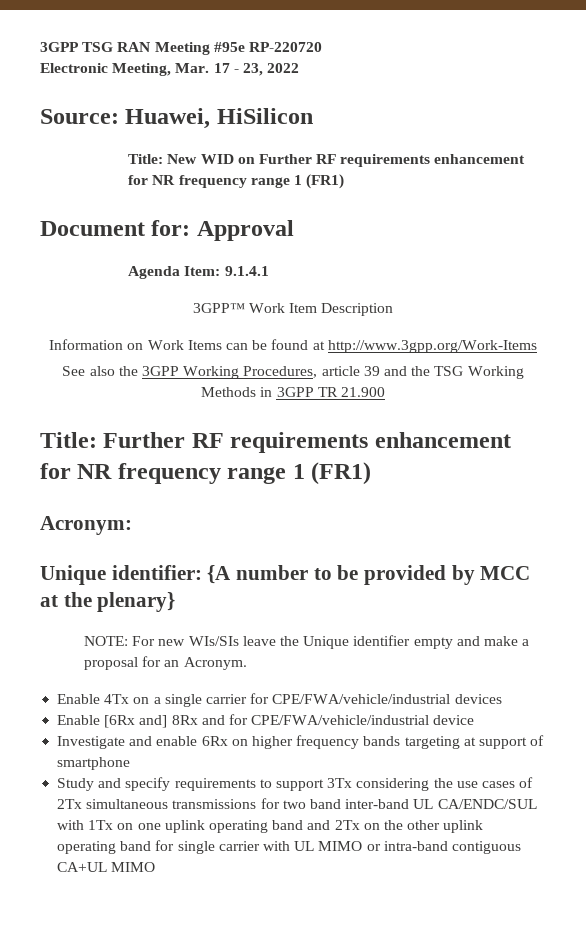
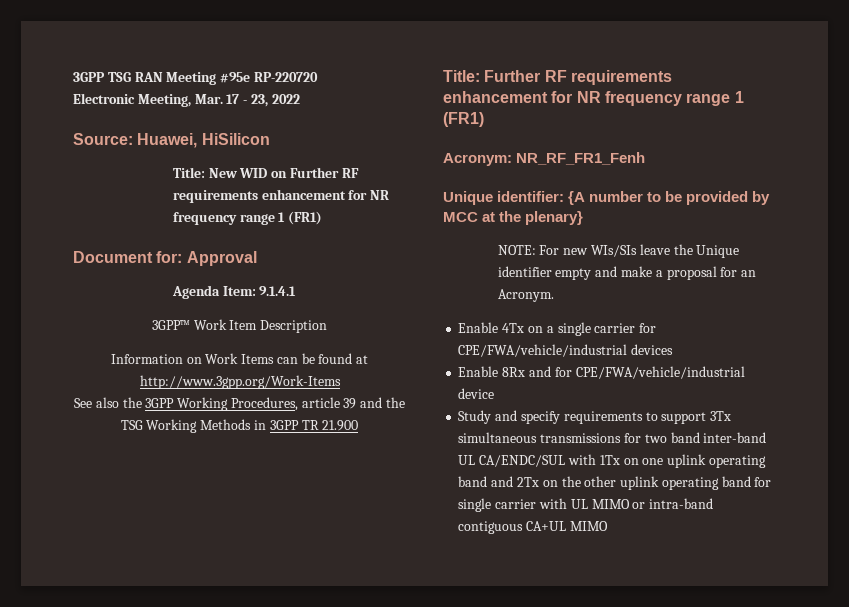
(132, 525) none -> [516,152,646,165] NR_RF_FR1_Fenh
[104,715,168,728] [6Rx and] -> (499, 371) none
[57,735,545,749] [57,757,131,770] // Investigate and enable 6Rx on higher frequency bands targeting at support of smartphone -> (495, 393) none
[356,777,534,791] [57,799,83,809] considering the use cases of 2Tx -> (732, 416) none

